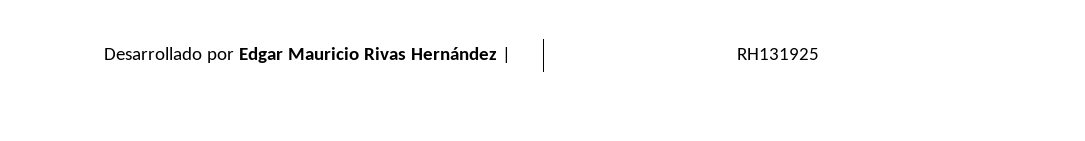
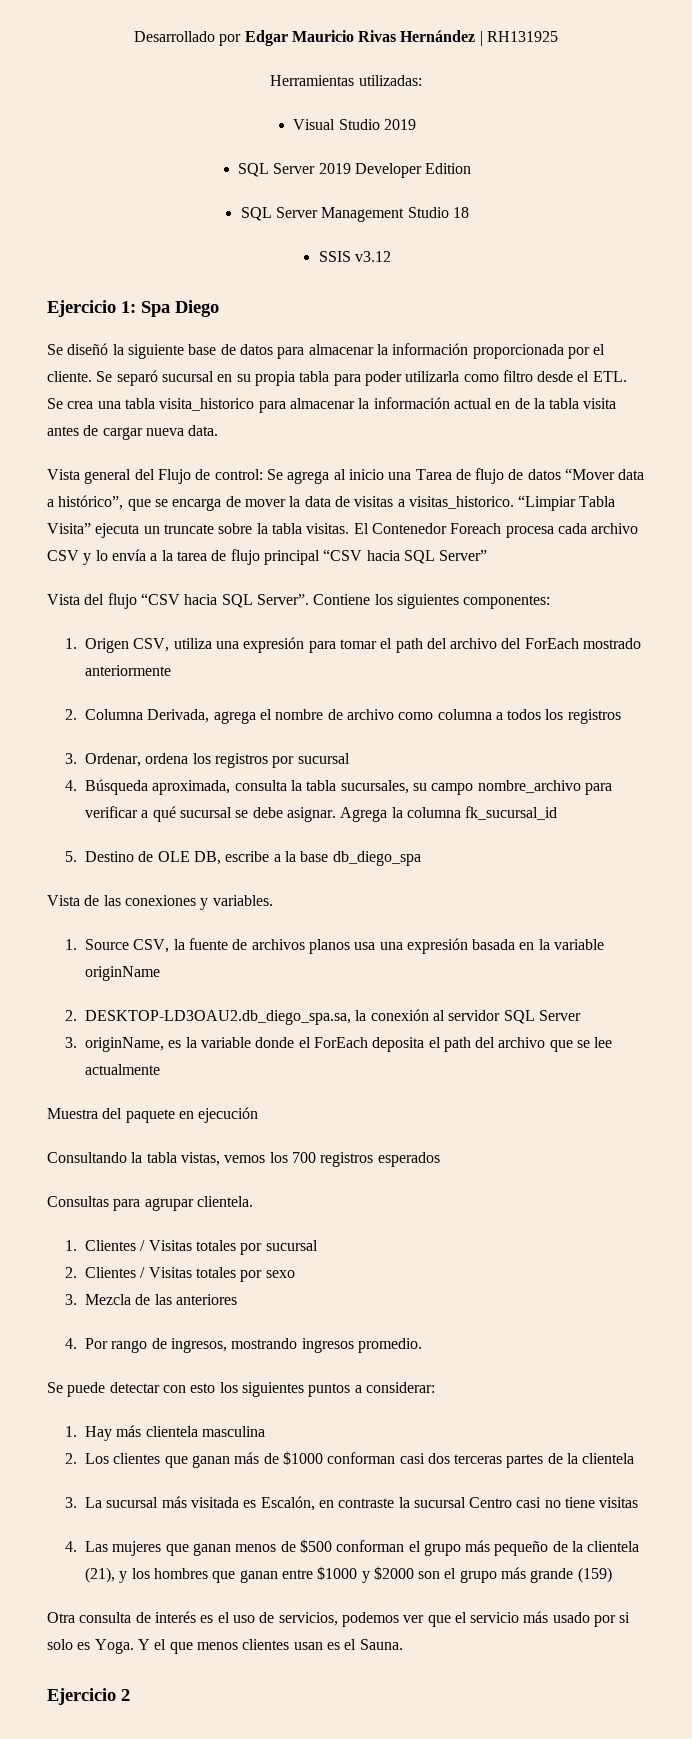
(819, 54) none -> [270,75,422,86] [293,119,417,130] [238,163,472,178] [240,207,469,222] [318,251,391,262] [47,300,219,317] [47,343,606,359] [47,370,627,386] [47,397,617,413] [47,425,219,440] [47,468,645,484] [47,495,616,511] [47,523,639,538] [47,549,488,565] [47,593,551,609] [64,637,642,653] [84,665,171,676] [64,709,621,724] [64,753,350,768] [64,779,612,795] [84,806,558,822] [64,851,421,866] [47,895,273,910] [64,938,605,954] [84,966,160,981] [64,1009,581,1025] [64,1037,613,1052] [84,1064,160,1075] [47,1107,259,1123] [47,1152,440,1167] [47,1196,253,1211] [64,1240,318,1255] [64,1267,295,1282] [64,1294,237,1305] [64,1338,422,1353] [47,1382,435,1397] [64,1425,265,1441] [64,1451,635,1468] [64,1496,639,1511] [64,1539,640,1556] [84,1566,612,1583] [47,1611,631,1627] [47,1639,403,1654] [47,1688,130,1705] // Herramientas utilizadas: // Visual Studio 2019 // SQL Server 2019 Developer Edition // SQL Server Management Studio 18 // SSIS v3.12 // Ejercicio 1: Spa Diego // Se diseñó la siguiente base de datos para almacenar la información proporcionada por el cliente. Se separó sucursal en su propia tabla para poder utilizarla como filtro desde el ETL. Se crea una tabla visita_historico para almacenar la información actual en de la tabla visita antes de cargar nueva data. // Vista general del Flujo de control: Se agrega al inicio una Tarea de flujo de datos “Mover data a histórico”, que se encarga de mover la data de visitas a visitas_historico. “Limpiar Tabla Visita” ejecuta un truncate sobre la tabla visitas. El Contenedor Foreach procesa cada archivo CSV y lo envía a la tarea de flujo principal “CSV hacia SQL Server” // Vista del flujo “CSV hacia SQL Server”. Contiene los siguientes componentes: // 1. Origen CSV, utiliza una expresión para tomar el path del archivo del ForEach mostrado anteriormente // 2. Columna Derivada, agrega el nombre de archivo como columna a todos los registros // 3. Ordenar, ordena los registros por sucursal // 4. Búsqueda aproximada, consulta la tabla sucursales, su campo nombre_archivo para verificar a qué sucursal se debe asignar. Agrega la columna fk_sucursal_id // 5. Destino de OLE DB, escribe a la base db_diego_spa // Vista de las conexiones y variables. // 1. Source CSV, la fuente de archivos planos usa una expresión basada en la variable originName // 2. DESKTOP-LD3OAU2.db_diego_spa.sa, la conexión al servidor SQL Server // 3. originName, es la variable donde el ForEach deposita el path del archivo que se lee actualmente // Muestra del paquete en ejecución // Consultando la tabla vistas, vemos los 700 registros esperados // Consultas para agrupar clientela. // 1. Clientes / Visitas totales por sucursal // 2. Clientes / Visitas totales por sexo // 3. Mezcla de las anteriores // 4. Por rango de ingresos, mostrando ingresos promedio. // Se puede detectar con esto los siguientes puntos a considerar: // 1. Hay más clientela masculina // 2. Los clientes que ganan más de $1000 conforman casi dos terceras partes de la clientela // 3. La sucursal más visitada es Escalón, en contraste la sucursal Centro casi no tiene visitas // 4. Las mujeres que ganan menos de $500 conforman el grupo más pequeño de la clientela (21), y los hombres que ganan entre $1000 y $2000 son el grupo más grande (159) // Otra consulta de interés es el uso de servicios, podemos ver que el servicio más usado por si solo es Yoga. Y el que menos clientes usan es el Sauna. // Ejercicio 2

